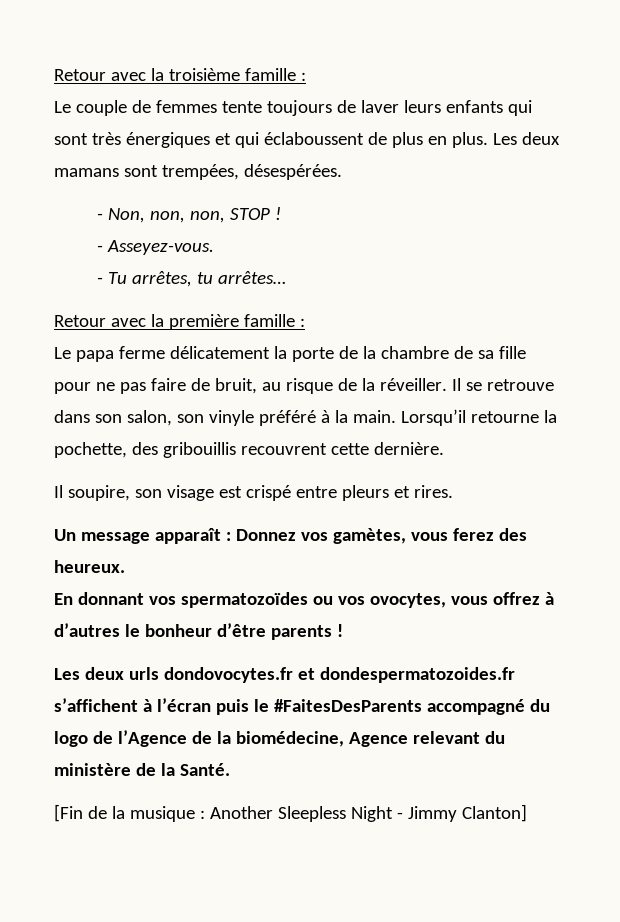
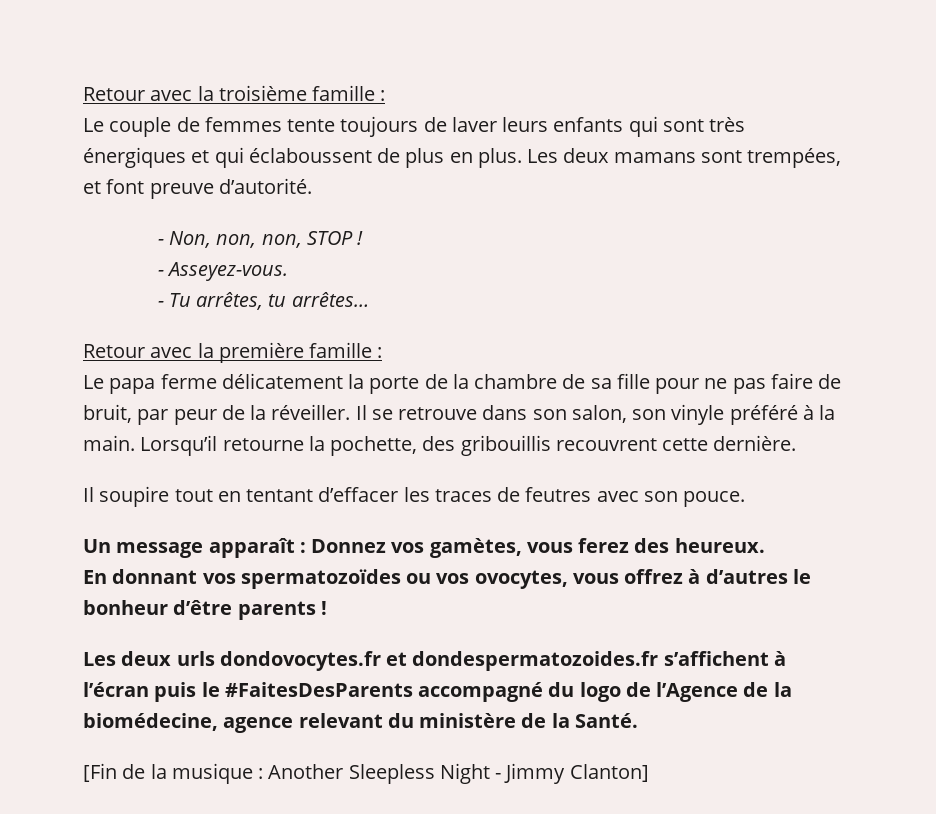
[243,164,342,180] désespérées. -> [83,178,312,199] et font preuve d’autorité.
[261,378,333,394] au risque -> [137,409,217,425] par peur
[67,485,453,501] soupire, son visage est crispé entre pleurs et rires. -> [99,486,746,507] soupire tout en tentant d’effacer les traces de feutres avec son pouce.
[348,732,408,747] Agence -> [223,717,294,733] agence

